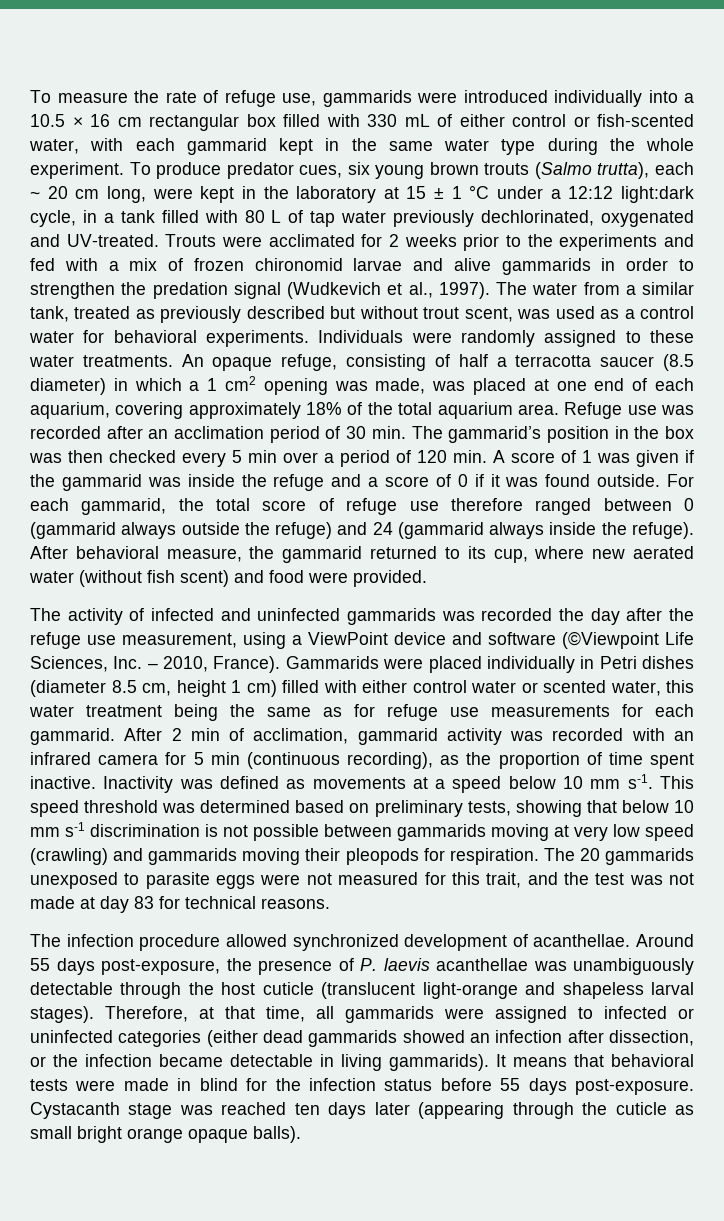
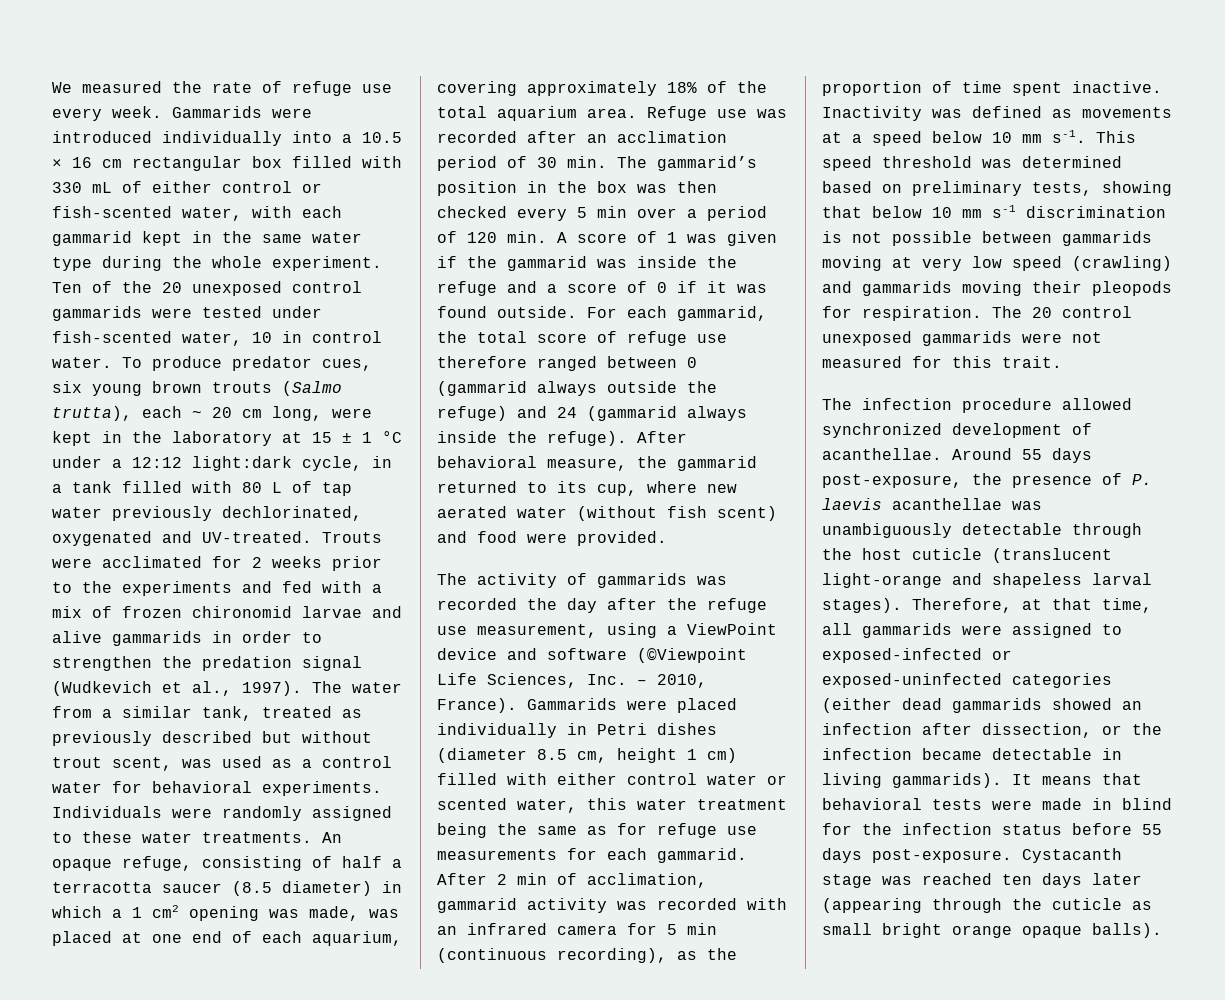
[30,90,128,103] To measure -> [52,81,162,93] We measured
[282,90,412,107] use, gammarids -> [362,84,392,93] [52,106,262,121] use every week. Gammarids
(124, 170) none -> [52,281,362,296] [52,306,322,321] [52,331,382,346] [52,357,112,368] Ten of the 20 unexposed control gammarids were tested under fish-scented water, 10 in control water.
[151,608,341,621] infected and uninfected -> (587, 579) none
[605,848,695,865] [30,872,256,889] gammarids unexposed to parasite eggs -> [1062,306,1132,318] [822,331,1012,346] control unexposed gammarids
[486,872,694,888] [30,896,330,913] trait, and the test was not made at day 83 for technical reasons. -> [1002,356,1062,368] trait.
[604,1006,694,1019] [30,1030,113,1043] infected or uninfected -> [822,648,1012,663] [822,673,1002,688] exposed-infected or exposed-uninfected

